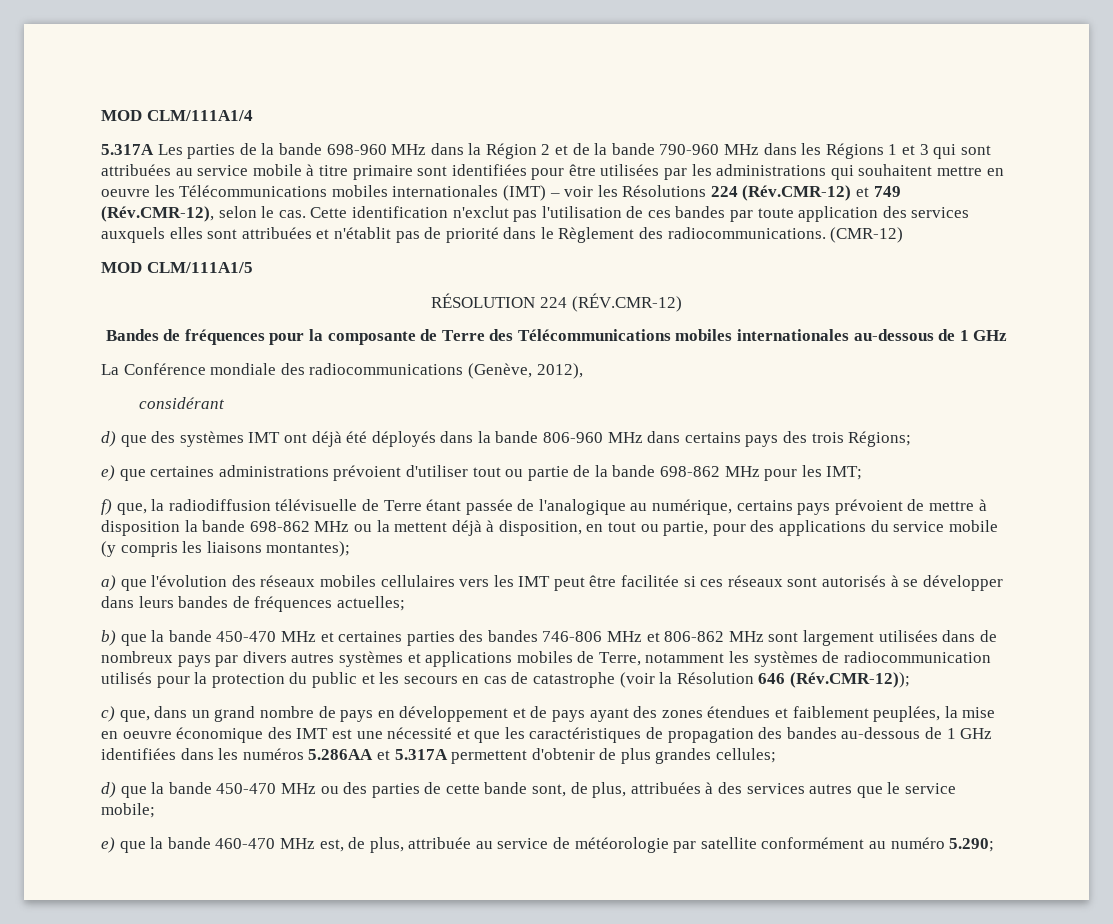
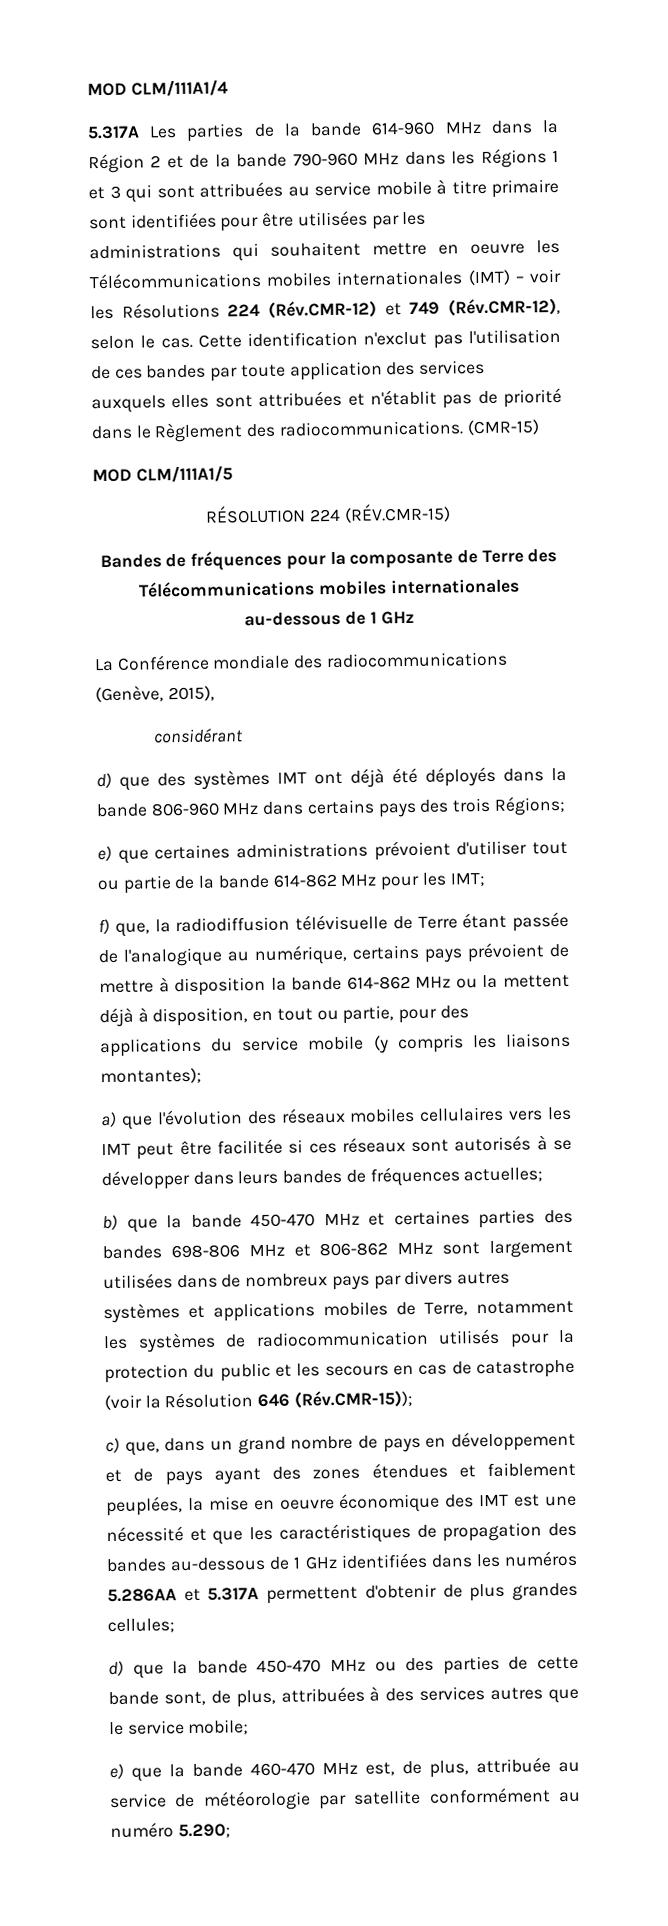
[326,144,387,155] 698-960 -> [371,121,436,136] 614-960
[830,227,904,243] (CMR-12) -> [466,419,540,436] (CMR-15)
[571,293,682,312] (RÉV.CMR-12) -> [343,502,451,523] (RÉV.CMR-15)
[536,363,583,379] 2012), -> [167,685,215,702] 2015),
[660,466,721,477] 698-862 -> [272,873,337,888] 614-862
[249,521,310,532] 698-862 -> [346,975,411,990] 614-862
[542,631,603,642] 746-806 -> [170,1244,240,1259] 698-806
[790,672,911,688] (Rév.CMR-12)); -> [293,1389,413,1409] (Rév.CMR-15));

